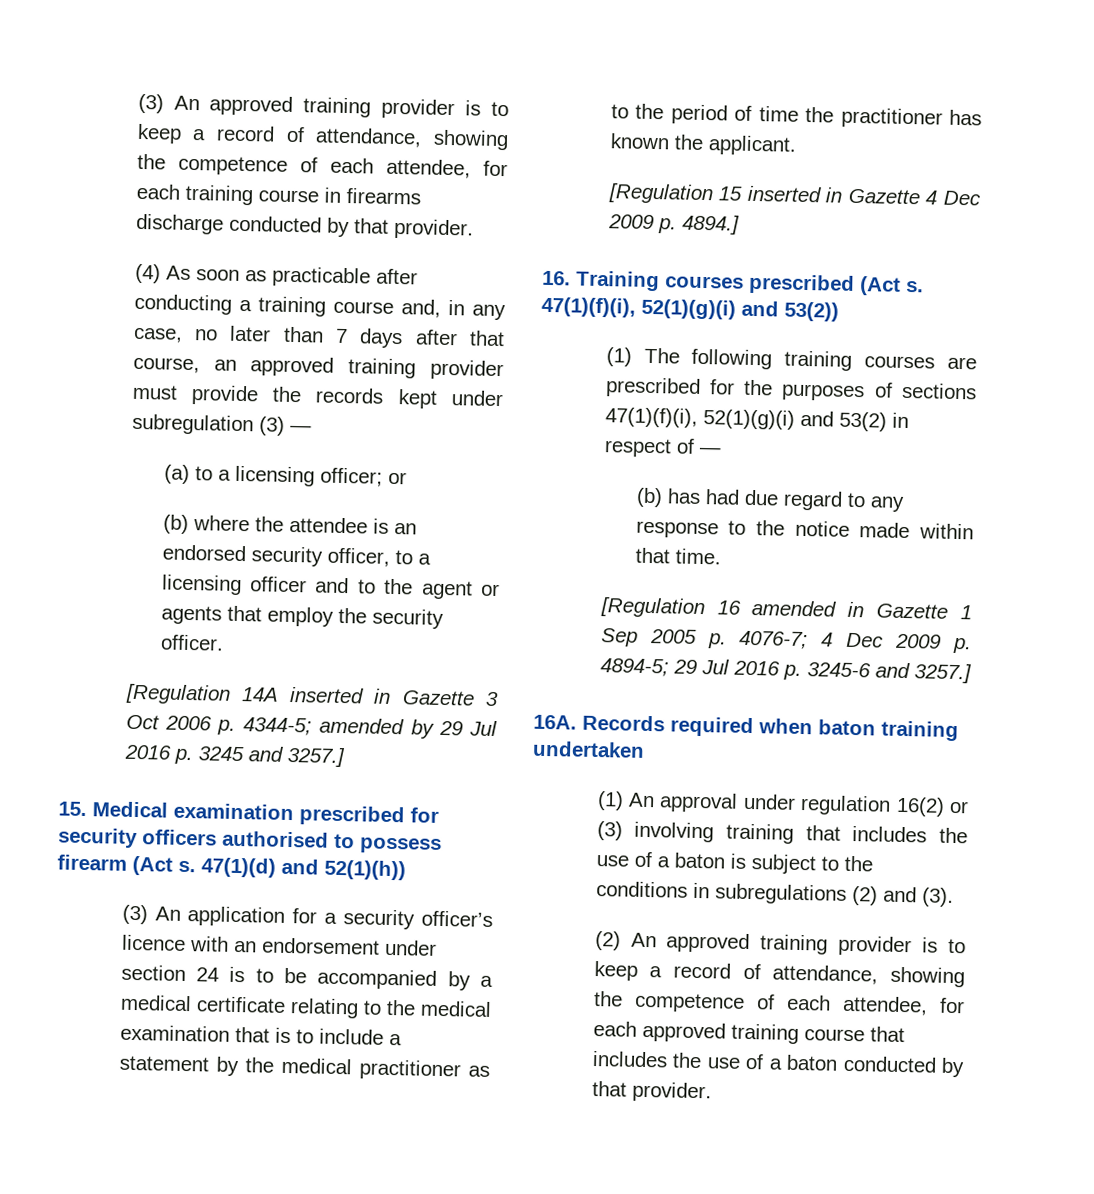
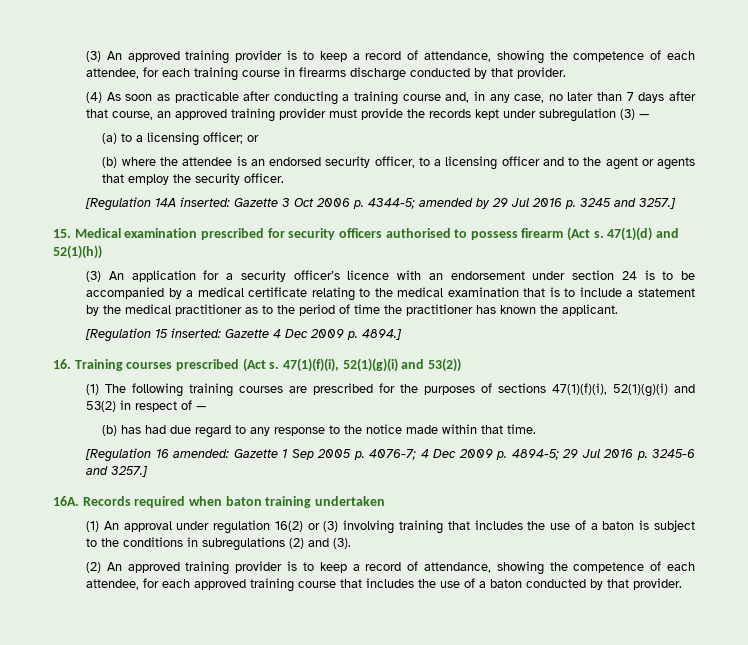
[289,686,392,704] inserted in -> [179,197,230,207] inserted:
[746,185,844,203] inserted in -> [170,328,221,338] inserted:
[751,600,865,618] amended in -> [172,449,229,458] amended:

